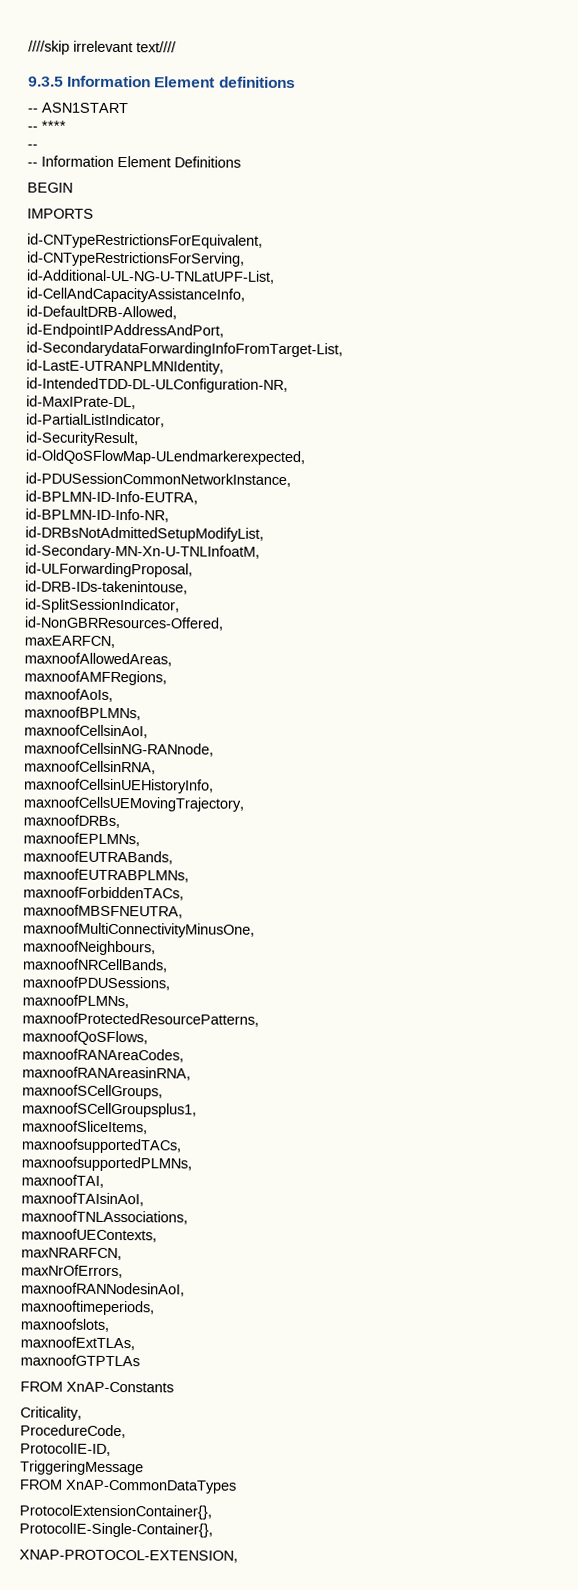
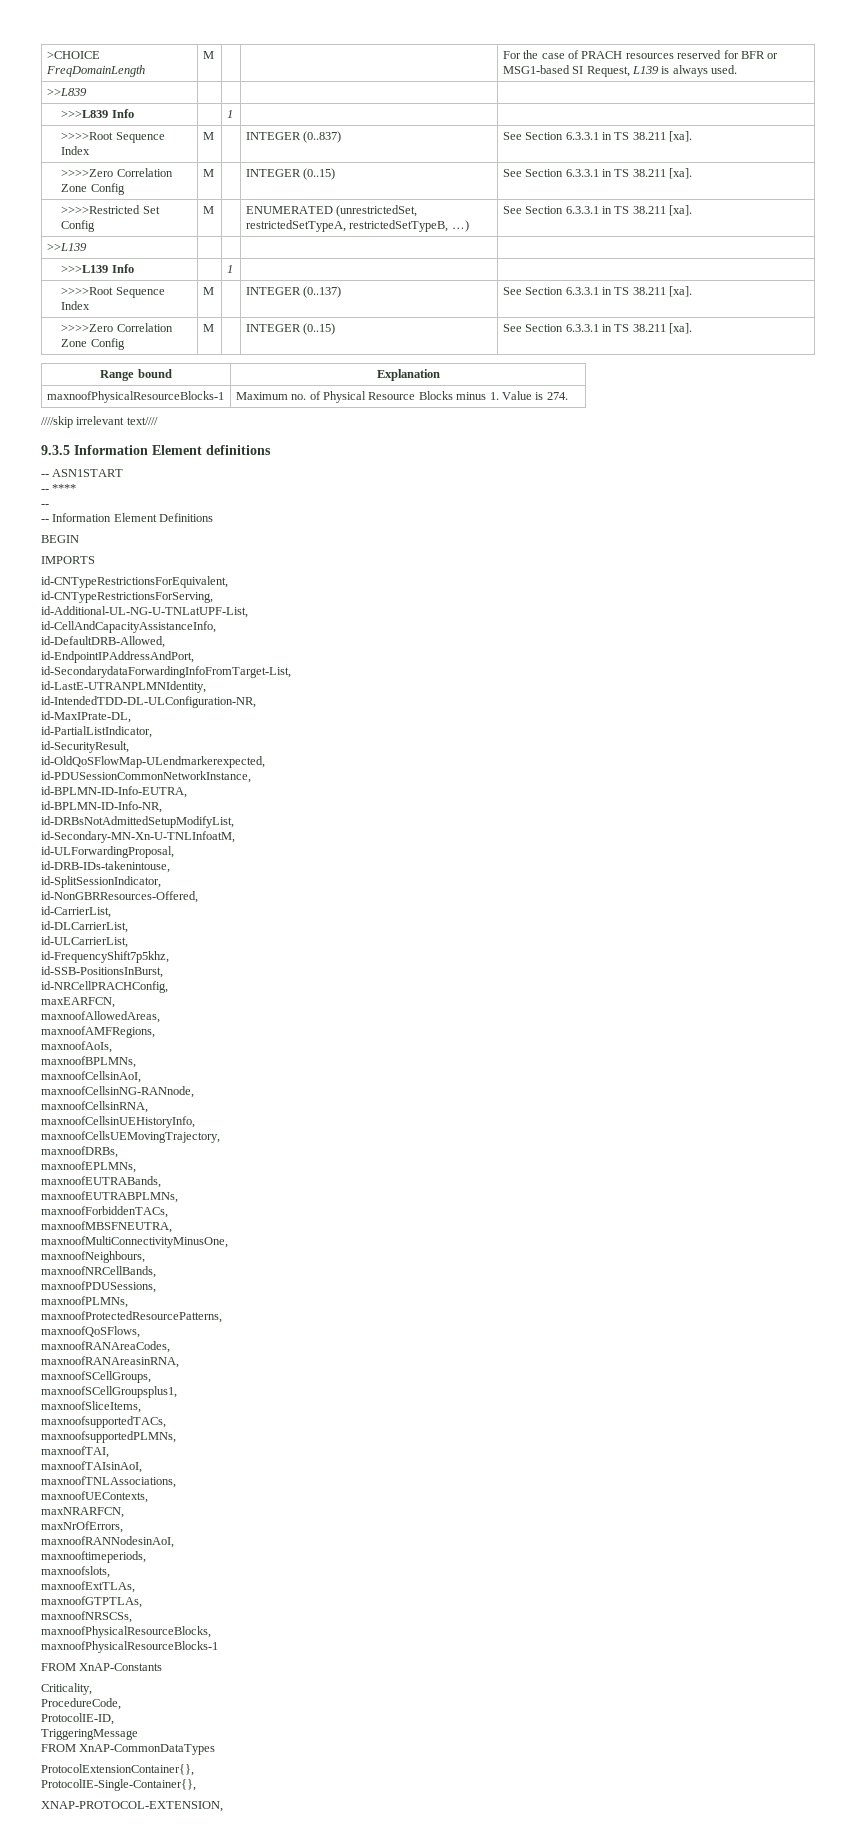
(28, 47) none -> [46,51,100,59] [45,65,145,77] [202,51,214,59] [502,50,779,59] [502,65,738,77] [46,88,87,96] [61,109,134,118] [226,110,233,118] [61,132,165,143] [61,146,91,155] [202,132,214,140] [245,131,342,143] [502,131,693,142] [61,168,173,177] [61,183,125,195] [202,169,214,177] [245,168,336,180] [502,168,693,179] [61,205,160,214] [61,220,96,232] [202,206,214,214] [245,205,418,217] [245,220,469,232] [502,205,693,216] [46,243,87,251] [61,264,134,273] [226,265,233,273] [61,287,165,298] [61,301,91,310] [202,287,214,295] [245,286,342,298] [502,286,693,297] [61,323,173,332] [61,338,125,350] [202,324,214,332] [245,323,336,335] [502,323,693,334] [100,369,172,381] [376,369,440,381] [46,391,224,403] [235,391,568,403] >CHOICE FreqDomainLength | M | | | For the case of PRACH resources reserved for BFR or MSG1-based SI Request, L139 is always used. // >>L839 | | | | // >>>L839 Info | | 1 | | // >>>>Root Sequence Index | M | | INTEGER (0..837) | See Section 6.3.3.1 in TS 38.211 [xa]. // >>>>Zero Correlation Zone Config | M | | INTEGER (0..15) | See Section 6.3.3.1 in TS 38.211 [xa]. // >>>>Restricted Set Config | M | | ENUMERATED (unrestrictedSet, restrictedSetTypeA, restrictedSetTypeB, …) | See Section 6.3.3.1 in TS 38.211 [xa]. // >>L139 | | | | // >>>L139 Info | | 1 | | // >>>>Root Sequence Index | M | | INTEGER (0..137) | See Section 6.3.3.1 in TS 38.211 [xa]. // >>>>Zero Correlation Zone Config | M | | INTEGER (0..15) | See Section 6.3.3.1 in TS 38.211 [xa]. // Range bound | Explanation // maxnoofPhysicalResourceBlocks-1 | Maximum no. of Physical Resource Blocks minus 1. Value is 274. //
(224, 623) none -> [41,906,111,918] [41,921,128,933] [41,936,128,948] [41,951,169,963] [41,966,163,978] [41,981,168,993] // id-CarrierList, // id-DLCarrierList, // id-ULCarrierList, // id-FrequencyShift7p5khz, // id-SSB-PositionsInBurst, // id-NRCellPRACHConfig,
[20,1354,140,1367] maxnoofGTPTLAs -> [41,1596,142,1608] [41,1611,132,1623] [41,1626,211,1638] [41,1641,218,1653] maxnoofGTPTLAs, // maxnoofNRSCSs, // maxnoofPhysicalResourceBlocks, // maxnoofPhysicalResourceBlocks-1

